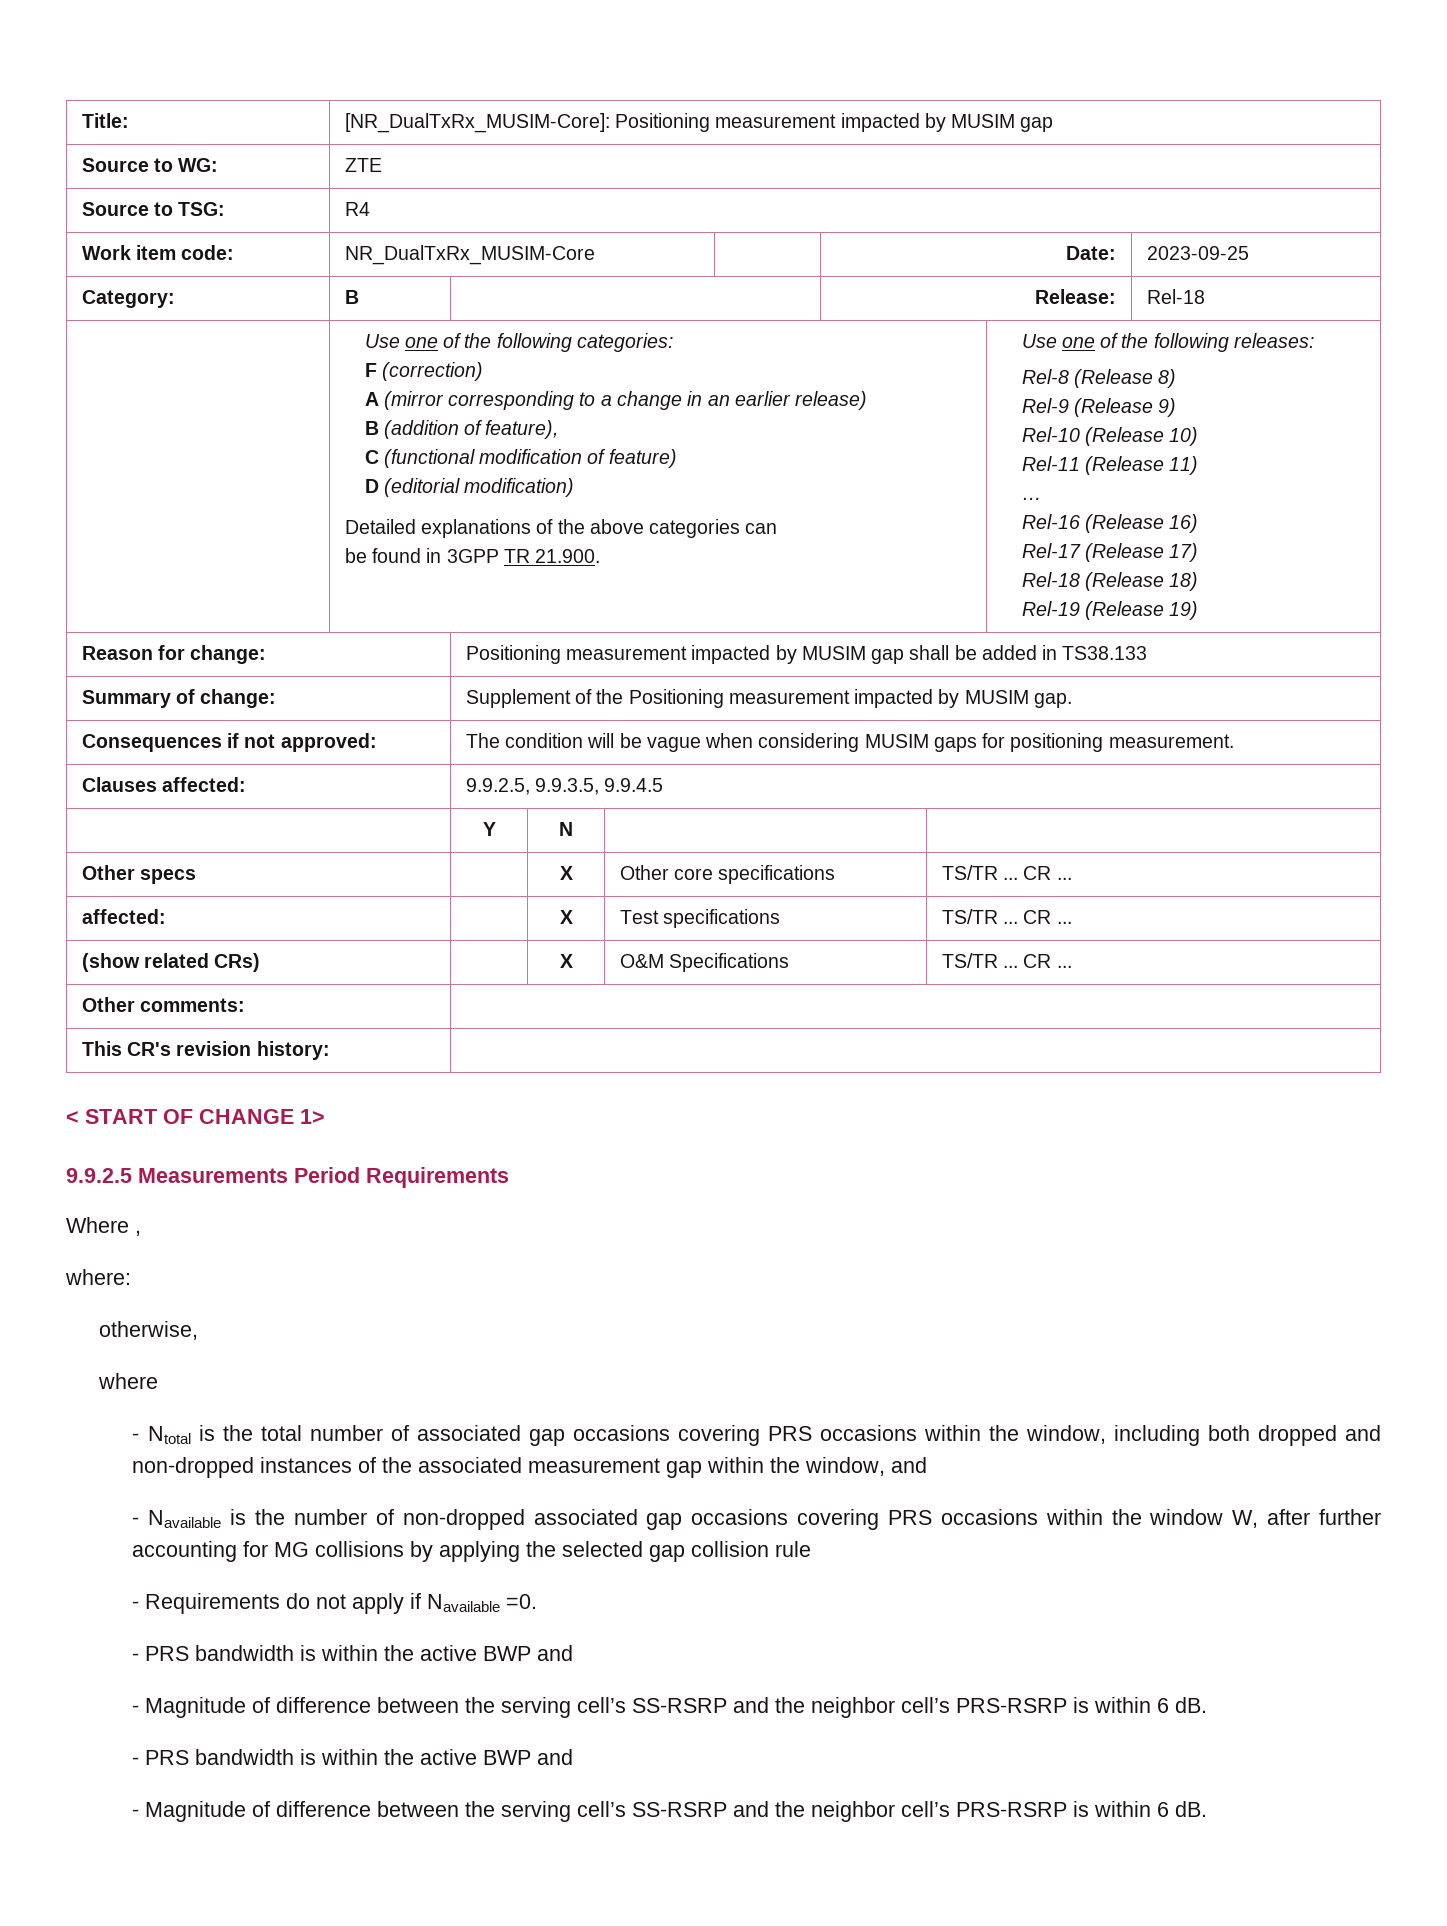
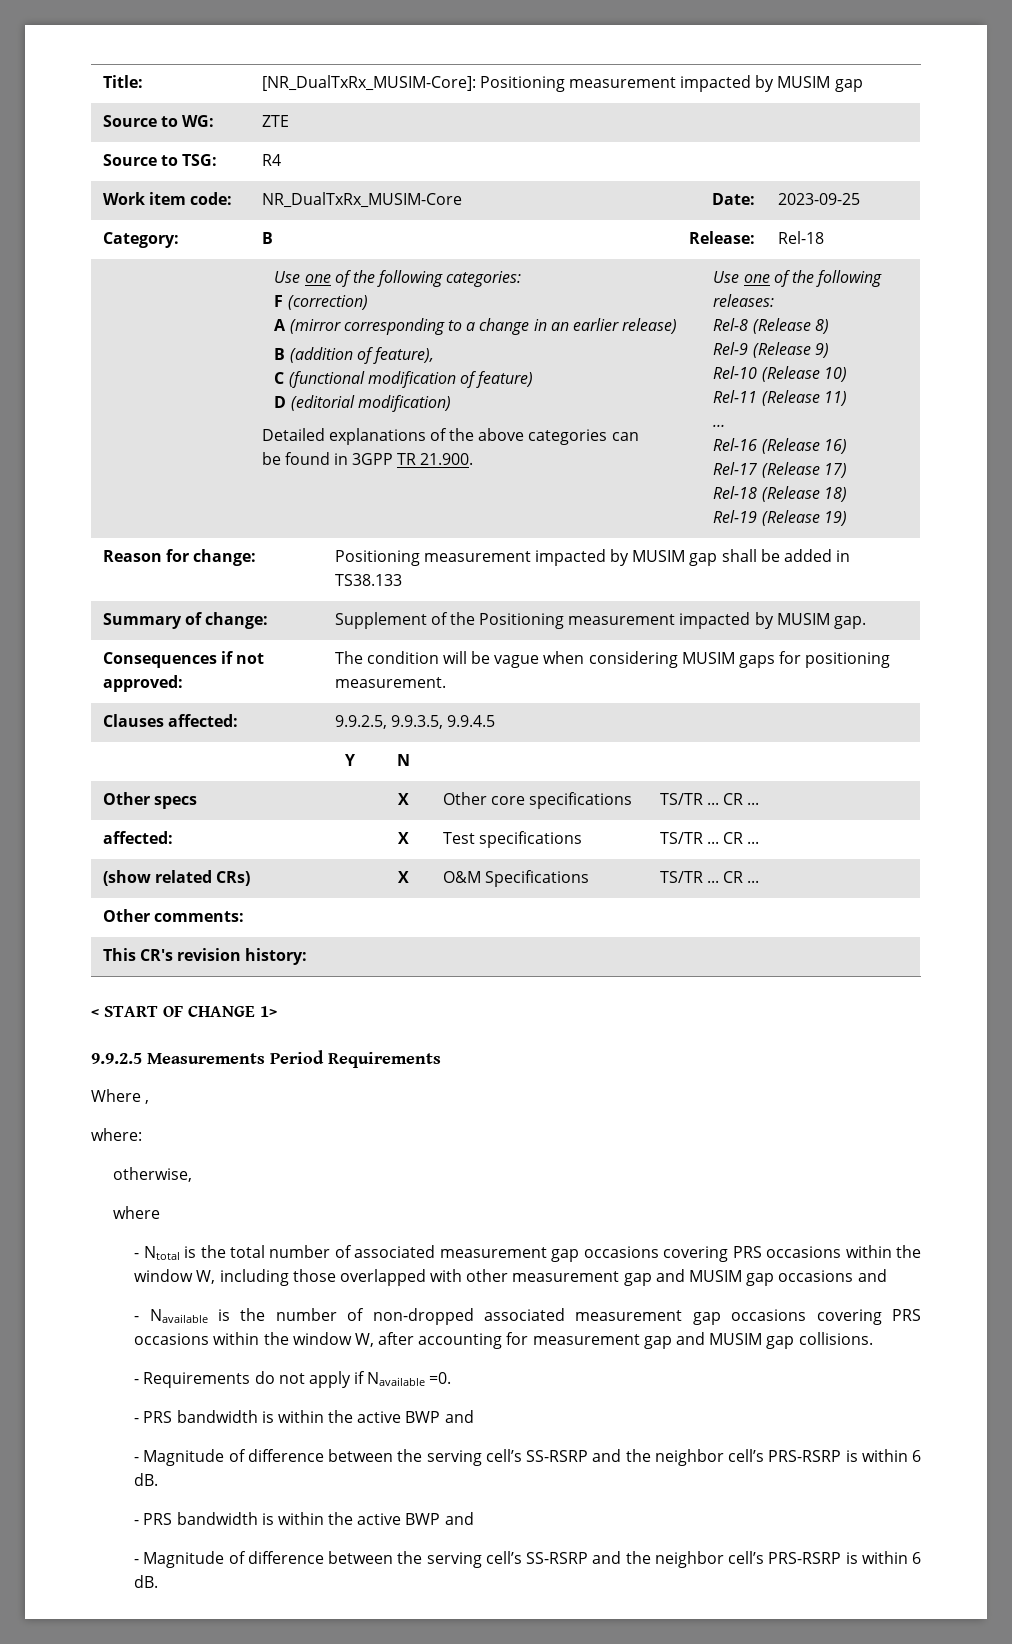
[528,1425,1381,1446] [132,1457,886,1478] gap occasions covering PRS occasions within the window, including both dropped and non-dropped instances of the associated measurement gap within the window, -> [439,1245,921,1262] [134,1269,854,1286] measurement gap occasions covering PRS occasions within the window W, including those overlapped with other measurement gap and MUSIM gap occasions
(638, 1517) none -> [575,1310,683,1321] measurement
[1318,1509,1381,1525] further -> (415, 1338) none
[274,1541,812,1562] MG collisions by applying the selected gap collision rule -> [532,1332,873,1349] measurement gap and MUSIM gap collisions.

